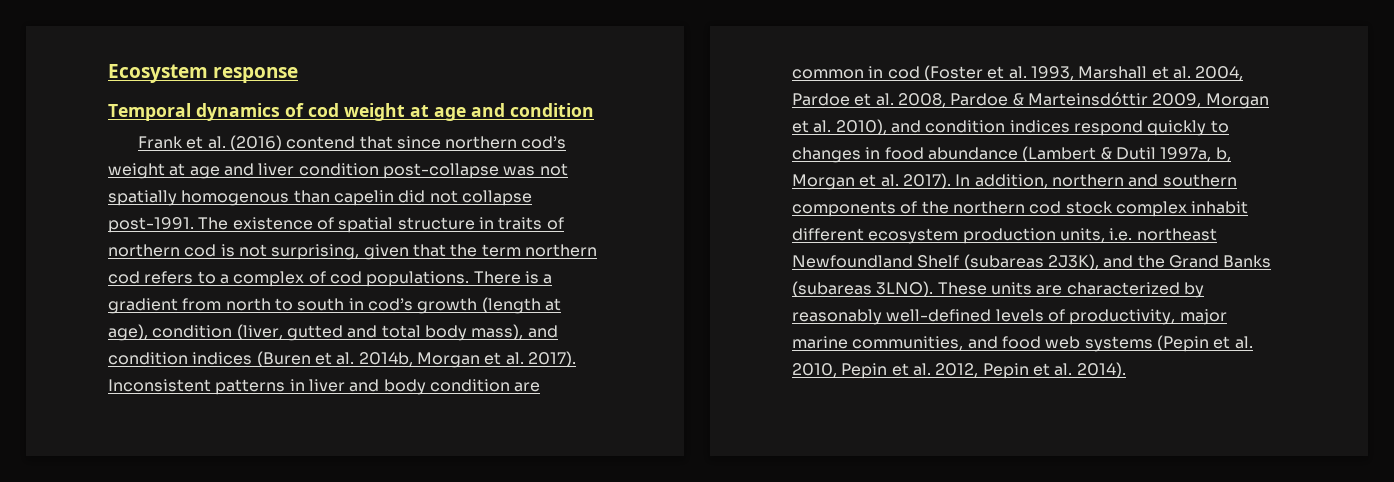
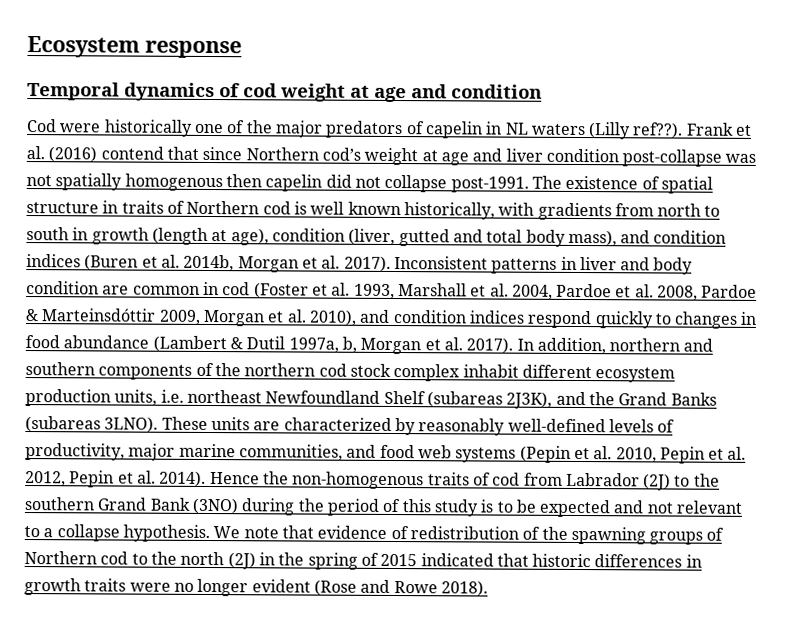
(594, 110) none -> [26,119,684,140] Cod were historically one of the major predators of capelin in NL waters (Lilly ref??).
[445,136,518,149] northern -> [245,147,319,161] Northern
[293,190,330,203] than -> [225,174,262,188] then
[108,244,180,257] northern -> [186,200,260,215] Northern
[238,244,597,260] [108,271,553,287] [108,298,178,314] not surprising, given that the term northern cod refers to a complex of cod populations. There is a gradient -> [310,201,612,221] well known historically, with gradients
[367,298,413,311] cod’s -> (89, 234) none
(1126, 370) none -> [209,471,720,491] [24,497,744,518] [24,524,725,545] [24,551,702,570] [24,578,488,597] Hence the non-homogenous traits of cod from Labrador (2J) to the southern Grand Bank (3NO) during the period of this study is to be expected and not relevant to a collapse hypothesis. We note that evidence of redistribution of the spawning groups of Northern cod to the north (2J) in the spring of 2015 indicated that historic differences in growth traits were no longer evident (Rose and Rowe 2018).

